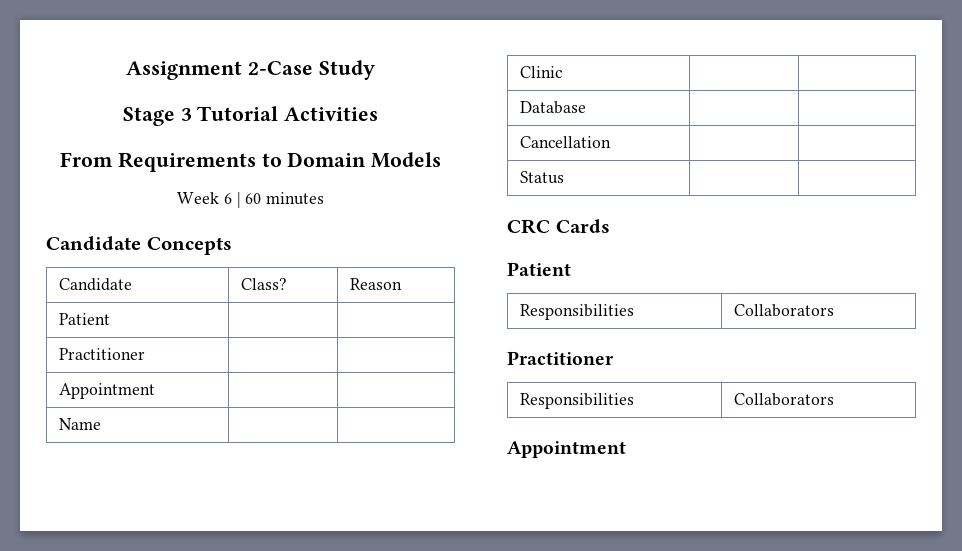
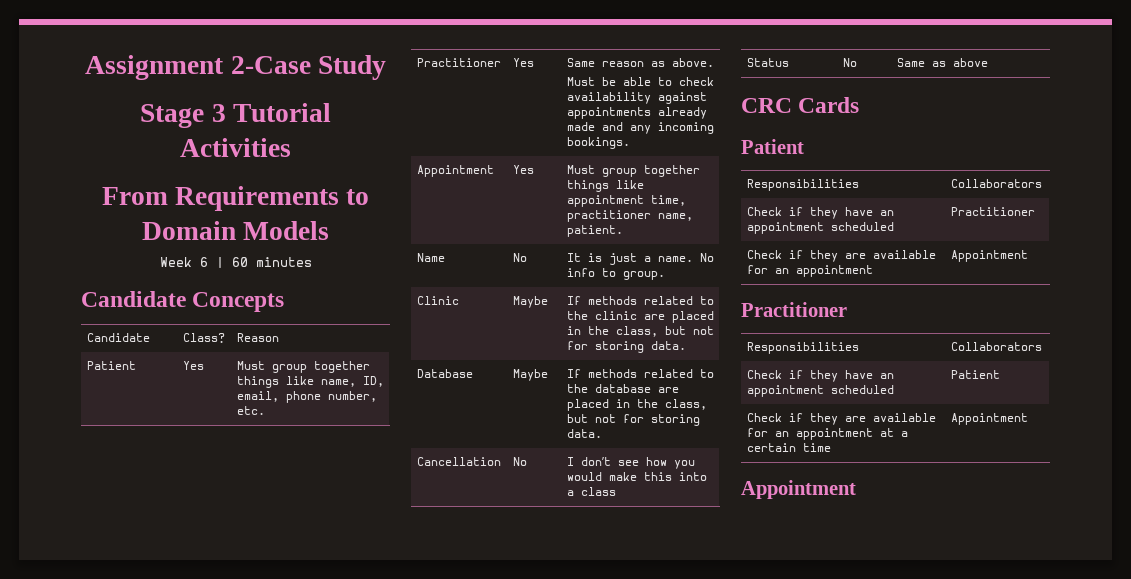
[59,348,146,360] [59,383,156,399] [59,418,102,430] [520,66,563,78] [520,101,587,114] [520,136,612,148] [520,171,565,184] | // Practitioner | | // Appointment | | // Name | | // Clinic | | // Database | | // Cancellation | | // Status | | -> [182,361,204,370] [236,361,370,373] [236,376,384,388] [236,391,377,403] [236,406,265,415] [416,58,501,67] [512,58,534,67] [566,58,714,67] [566,77,714,86] [566,92,707,104] [566,107,707,119] [566,122,714,134] [566,137,630,149] [416,165,494,177] [512,165,534,174] [566,165,700,177] [566,180,644,192] [566,195,686,207] [566,210,693,222] [566,225,623,237] [416,253,445,262] [512,253,527,262] [566,253,714,265] [566,268,665,280] [416,296,459,305] [512,296,548,308] [566,296,714,305] [566,311,714,323] [566,326,714,337] [566,341,686,353] [416,369,473,378] [512,369,548,381] [566,369,714,378] [566,384,679,393] [566,399,707,411] [566,414,700,426] [566,429,602,438] [416,457,501,466] [512,457,527,466] [566,457,695,469] [566,472,707,481] [566,487,616,496] [746,58,789,67] [842,58,857,67] [896,58,988,67] Yes | Must group together things like name, ID, email, phone number, etc. // Practitioner | Yes | Same reason as above. // Must be able to check availability against appointments already made and any incoming bookings. // Appointment | Yes | Must group together things like appointment time, practitioner name, patient. // Name | No | It is just a name. No info to group. // Clinic | Maybe | If methods related to the clinic are placed in the class, but not for storing data. // Database | Maybe | If methods related to the database are placed in the class, but not for storing data. // Cancellation | No | I don’t see how you would make this into a class // Status | No | Same as above
[507,351,614,365] [520,393,635,409] [734,393,835,406] // Practitioner // Responsibilities | Collaborators -> [746,207,894,219] [746,222,894,234] [950,207,1035,216] [746,250,936,262] [746,265,873,277] [950,250,1028,262] [741,302,847,317] [746,342,859,354] [950,342,1042,351] [746,370,894,382] [746,385,894,397] [950,370,1000,379] [746,413,936,425] [746,428,908,440] [746,443,831,452] [950,413,1028,425] // Check if they have an appointment scheduled | Practitioner // Check if they are available for an appointment | Appointment // Practitioner // Responsibilities | Collaborators // Check if they have an appointment scheduled | Patient // Check if they are available for an appointment at a certain time | Appointment

